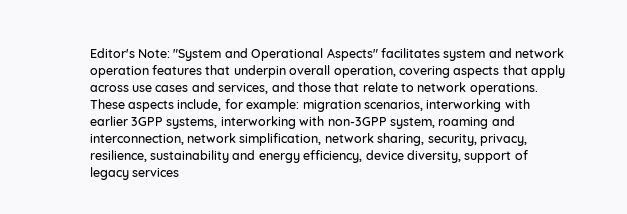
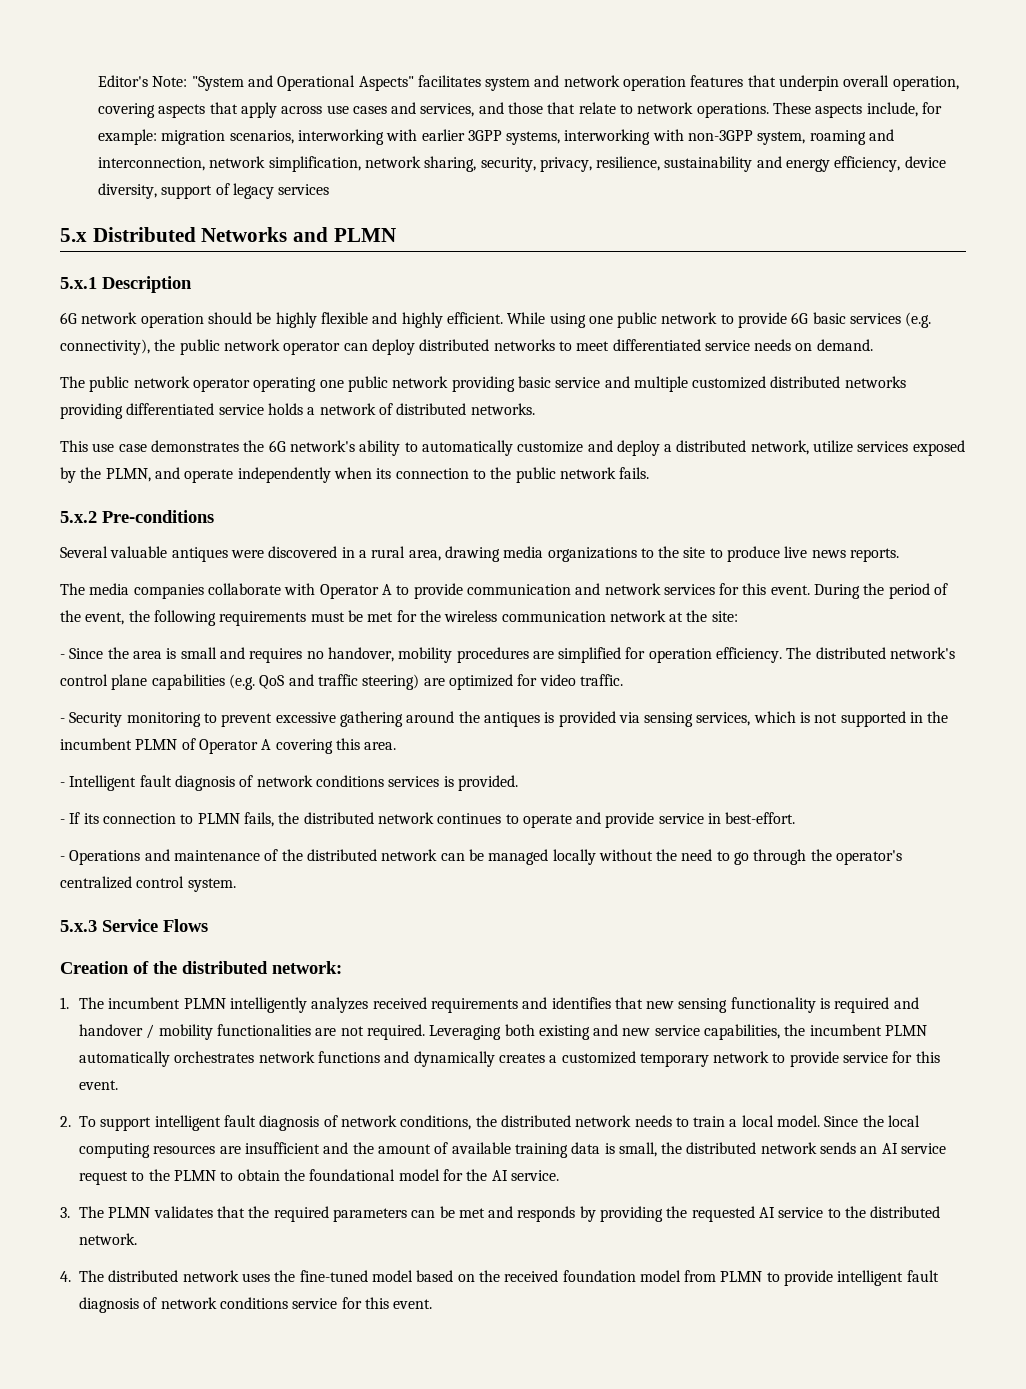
(180, 172) none -> [60,227,396,242] [60,276,192,293] [60,312,932,328] [60,339,873,355] [60,376,906,392] [60,403,535,419] [60,440,965,456] [60,467,650,483] [60,510,214,523] [60,546,900,562] [60,583,949,599] [60,610,738,626] [60,647,956,663] [60,674,623,690] [60,711,949,727] [60,738,397,754] [60,775,518,791] [60,812,796,828] [60,849,903,865] [60,876,236,892] [60,919,208,932] [60,961,342,974] [60,997,919,1013] [78,1024,928,1040] [78,1051,940,1067] [78,1080,118,1090] [60,1115,921,1131] [79,1142,947,1158] [79,1169,559,1185] [60,1206,941,1222] [78,1233,137,1245] [60,1270,939,1286] [79,1297,433,1313] // 5.x Distributed Networks and PLMN // 5.x.1 Description // 6G network operation should be highly flexible and highly efficient. While using one public network to provide 6G basic services (e.g. connectivity), the public network operator can deploy distributed networks to meet differentiated service needs on demand. // The public network operator operating one public network providing basic service and multiple customized distributed networks providing differentiated service holds a network of distributed networks. // This use case demonstrates the 6G network's ability to automatically customize and deploy a distributed network, utilize services exposed by the PLMN, and operate independently when its connection to the public network fails. // 5.x.2 Pre-conditions // Several valuable antiques were discovered in a rural area, drawing media organizations to the site to produce live news reports. // The media companies collaborate with Operator A to provide communication and network services for this event. During the period of the event, the following requirements must be met for the wireless communication network at the site: // - Since the area is small and requires no handover, mobility procedures are simplified for operation efficiency. The distributed network's control plane capabilities (e.g. QoS and traffic steering) are optimized for video traffic. // - Security monitoring to prevent excessive gathering around the antiques is provided via sensing services, which is not supported in the incumbent PLMN of Operator A covering this area. // - Intelligent fault diagnosis of network conditions services is provided. // - If its connection to PLMN fails, the distributed network continues to operate and provide service in best-effort. // - Operations and maintenance of the distributed network can be managed locally without the need to go through the operator's centralized control system. // 5.x.3 Service Flows // Creation of the distributed network: // 1. The incumbent PLMN intelligently analyzes received requirements and identifies that new sensing functionality is required and handover / mobility functionalities are not required. Leveraging both existing and new service capabilities, the incumbent PLMN automatically orchestrates network functions and dynamically creates a customized temporary network to provide service for this event. // 2. To support intelligent fault diagnosis of network conditions, the distributed network needs to train a local model. Since the local computing resources are insufficient and the amount of available training data is small, the distributed network sends an AI service request to the PLMN to obtain the foundational model for the AI service. // 3. The PLMN validates that the required parameters can be met and responds by providing the requested AI service to the distributed network. // 4. The distributed network uses the fine-tuned model based on the received foundation model from PLMN to provide intelligent fault diagnosis of network conditions service for this event.

